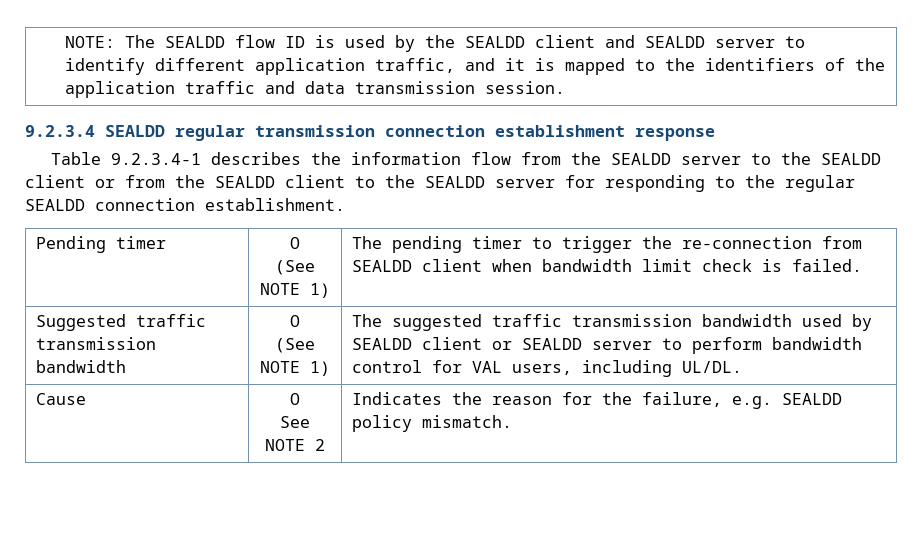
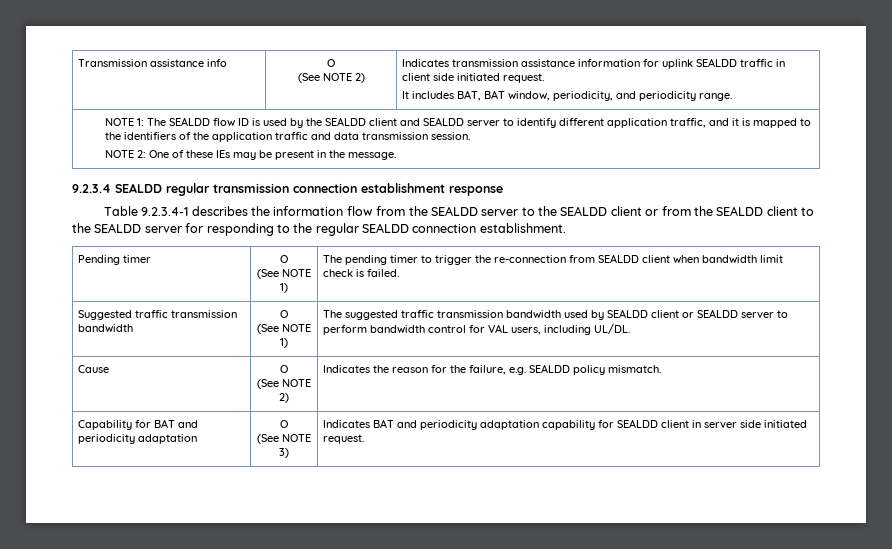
[65,36,116,48] NOTE: -> [78,59,228,67] [327,59,335,67] [297,73,365,83] [402,58,786,69] [402,73,545,83] [402,90,733,101] [104,118,144,126] Transmission assistance info | O // (See NOTE 2) | Indicates transmission assistance information for uplink SEALDD traffic in client side initiated request. // It includes BAT, BAT window, periodicity, and periodicity range. // NOTE 1:
(566, 87) none -> [104,150,396,160] // NOTE 2: One of these IEs may be present in the message.
[280,416,310,428] [265,439,325,451] See NOTE 2 -> [257,379,311,389] [279,393,289,403] (See NOTE 2)
(513, 421) none -> [78,419,199,430] [78,434,198,444] [280,420,288,428] [257,434,311,444] [279,448,289,458] [323,419,808,430] [323,434,365,444] // Capability for BAT and periodicity adaptation | O // (See NOTE 3) | Indicates BAT and periodicity adaptation capability for SEALDD client in server side initiated request.

